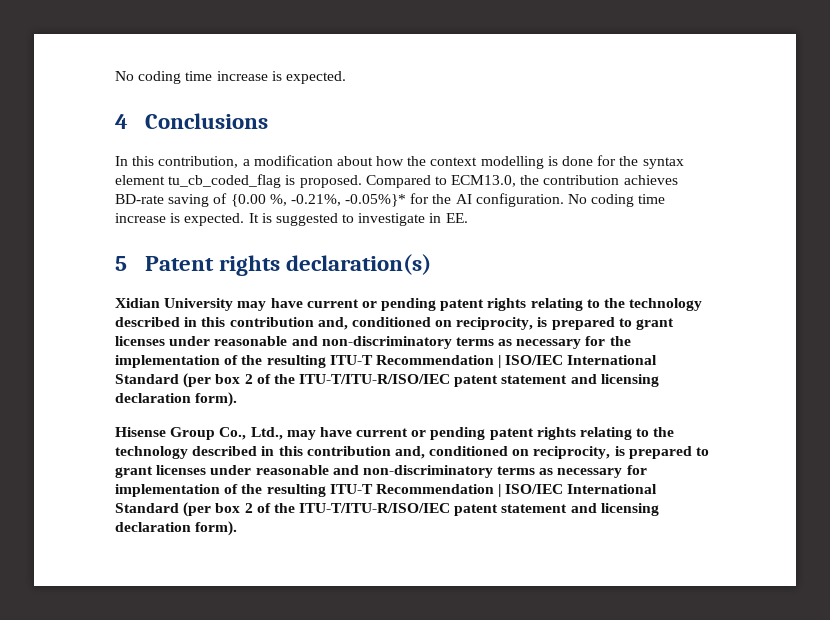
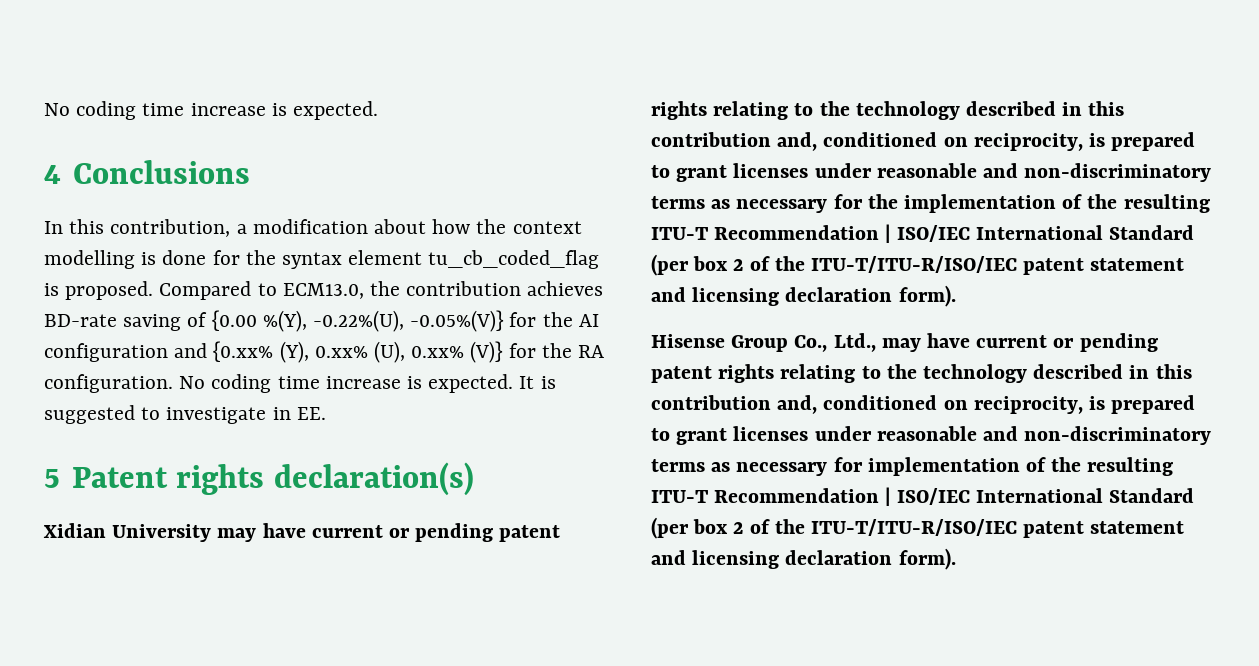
[269,193,472,207] %, -0.21%, -0.05%}* for the AI -> [262,310,599,332] [44,341,605,363] %(Y), -0.22%(U), -0.05%(V)} for the AI configuration and {0.xx% (Y), 0.xx% (U), 0.xx% (V)} for the RA

